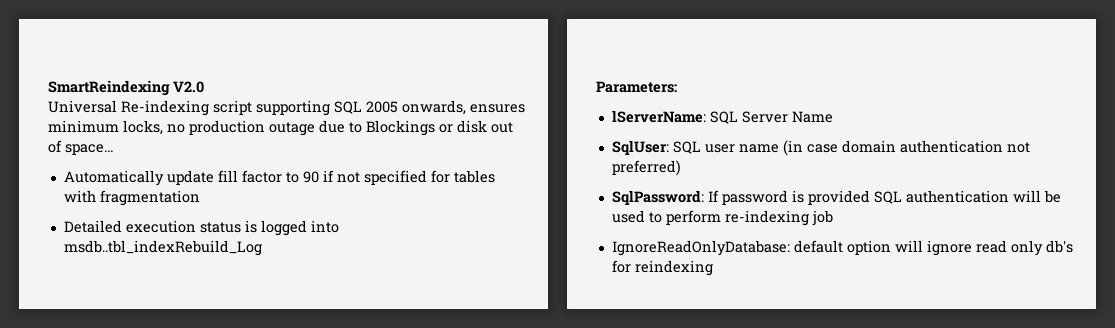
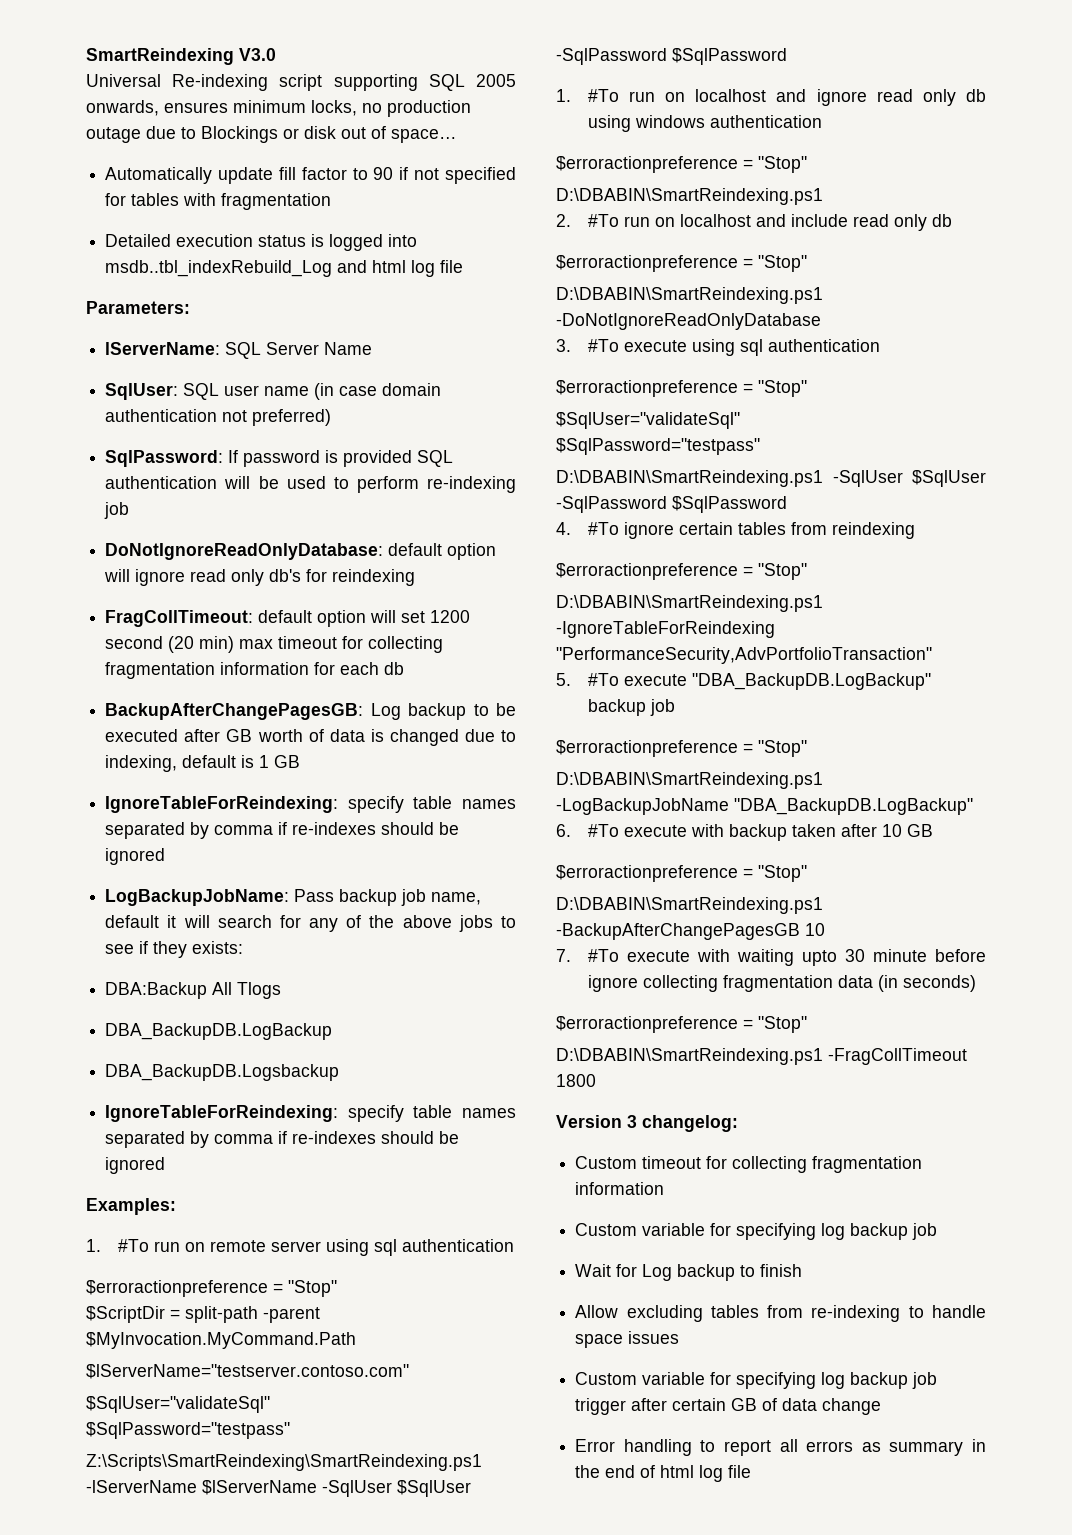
[173,81,204,93] V2.0 -> [239,48,276,61] V3.0
(262, 248) none -> [337,260,464,277] and html log file
[611,240,790,256] IgnoreReadOnlyDatabase: -> [105,543,384,560] DoNotIgnoreReadOnlyDatabase:
(713, 268) none -> [105,610,471,627] [105,636,444,653] [105,662,405,679] [105,703,516,720] [105,729,516,746] [105,755,301,772] [105,796,516,813] [105,822,460,839] [105,848,166,865] [105,889,482,906] [105,915,516,932] [105,941,244,958] [105,982,282,999] [105,1023,333,1040] [105,1064,340,1081] [105,1105,516,1122] [105,1131,460,1148] [105,1157,166,1174] [86,1198,176,1215] [86,1239,514,1256] [86,1280,337,1297] [86,1306,320,1323] [86,1332,356,1349] [86,1364,409,1379] [86,1396,270,1413] [86,1422,290,1439] [86,1454,482,1471] [86,1480,471,1497] [556,48,787,65] [556,89,986,106] [587,115,822,132] [556,156,807,173] [556,188,823,205] [556,214,952,231] [556,255,807,272] [556,287,823,304] [556,313,821,330] [556,339,880,356] [556,380,807,397] [556,412,740,429] [556,438,760,455] [556,470,986,487] [556,496,787,513] [556,522,915,539] [556,563,807,580] [556,595,823,612] [556,621,775,638] [556,647,932,664] [556,673,931,690] [587,699,675,716] [556,740,807,757] [556,772,823,789] [556,798,973,815] [556,824,933,841] [556,865,807,882] [556,897,823,914] [556,923,825,940] [556,949,986,966] [587,975,976,992] [556,1016,807,1033] [556,1048,967,1065] [556,1074,596,1087] [556,1115,738,1132] [575,1156,923,1173] [575,1182,665,1195] [575,1223,938,1240] [575,1264,803,1281] [575,1305,986,1322] [575,1331,680,1348] [575,1372,938,1389] [575,1398,882,1415] [575,1439,986,1456] [575,1465,752,1482] // FragCollTimeout: default option will set 1200 second (20 min) max timeout for collecting fragmentation information for each db // BackupAfterChangePagesGB: Log backup to be executed after GB worth of data is changed due to indexing, default is 1 GB // IgnoreTableForReindexing: specify table names separated by comma if re-indexes should be ignored // LogBackupJobName: Pass backup job name, default it will search for any of the above jobs to see if they exists: // DBA:Backup All Tlogs // DBA_BackupDB.LogBackup // DBA_BackupDB.Logsbackup // IgnoreTableForReindexing: specify table names separated by comma if re-indexes should be ignored // Examples: // 1. #To run on remote server using sql authentication // $erroractionpreference = "Stop" // $ScriptDir = split-path -parent $MyInvocation.MyCommand.Path // $lServerName="testserver.contoso.com" // $SqlUser="validateSql" // $SqlPassword="testpass" // Z:\Scripts\SmartReindexing\SmartReindexing.ps1 -lServerName $lServerName -SqlUser $SqlUser -SqlPassword $SqlPassword // 1. #To run on localhost and ignore read only db using windows authentication // $erroractionpreference = "Stop" // D:\DBABIN\SmartReindexing.ps1 // 2. #To run on localhost and include read only db // $erroractionpreference = "Stop" // D:\DBABIN\SmartReindexing.ps1 -DoNotIgnoreReadOnlyDatabase // 3. #To execute using sql authentication // $erroractionpreference = "Stop" // $SqlUser="validateSql" // $SqlPassword="testpass" // D:\DBABIN\SmartReindexing.ps1 -SqlUser $SqlUser -SqlPassword $SqlPassword // 4. #To ignore certain tables from reindexing // $erroractionpreference = "Stop" // D:\DBABIN\SmartReindexing.ps1 -IgnoreTableForReindexing "PerformanceSecurity,AdvPortfolioTransaction" // 5. #To execute "DBA_BackupDB.LogBackup" backup job // $erroractionpreference = "Stop" // D:\DBABIN\SmartReindexing.ps1 -LogBackupJobName "DBA_BackupDB.LogBackup" // 6. #To execute with backup taken after 10 GB // $erroractionpreference = "Stop" // D:\DBABIN\SmartReindexing.ps1 -BackupAfterChangePagesGB 10 // 7. #To execute with waiting upto 30 minute before ignore collecting fragmentation data (in seconds) // $erroractionpreference = "Stop" // D:\DBABIN\SmartReindexing.ps1 -FragCollTimeout 1800 // Version 3 changelog: // Custom timeout for collecting fragmentation information // Custom variable for specifying log backup job // Wait for Log backup to finish // Allow excluding tables from re-indexing to handle space issues // Custom variable for specifying log backup job trigger after certain GB of data change // Error handling to report all errors as summary in the end of html log file

